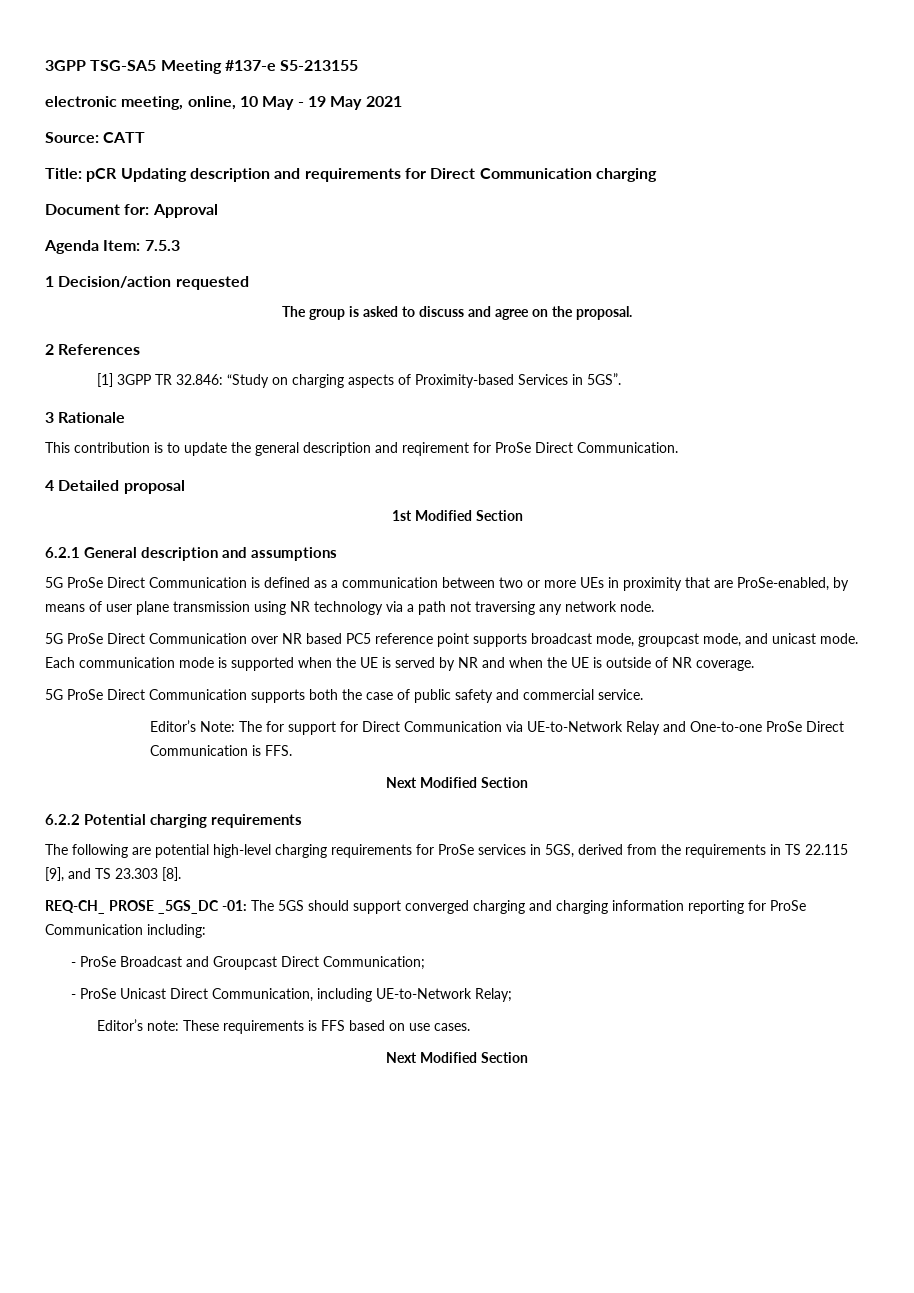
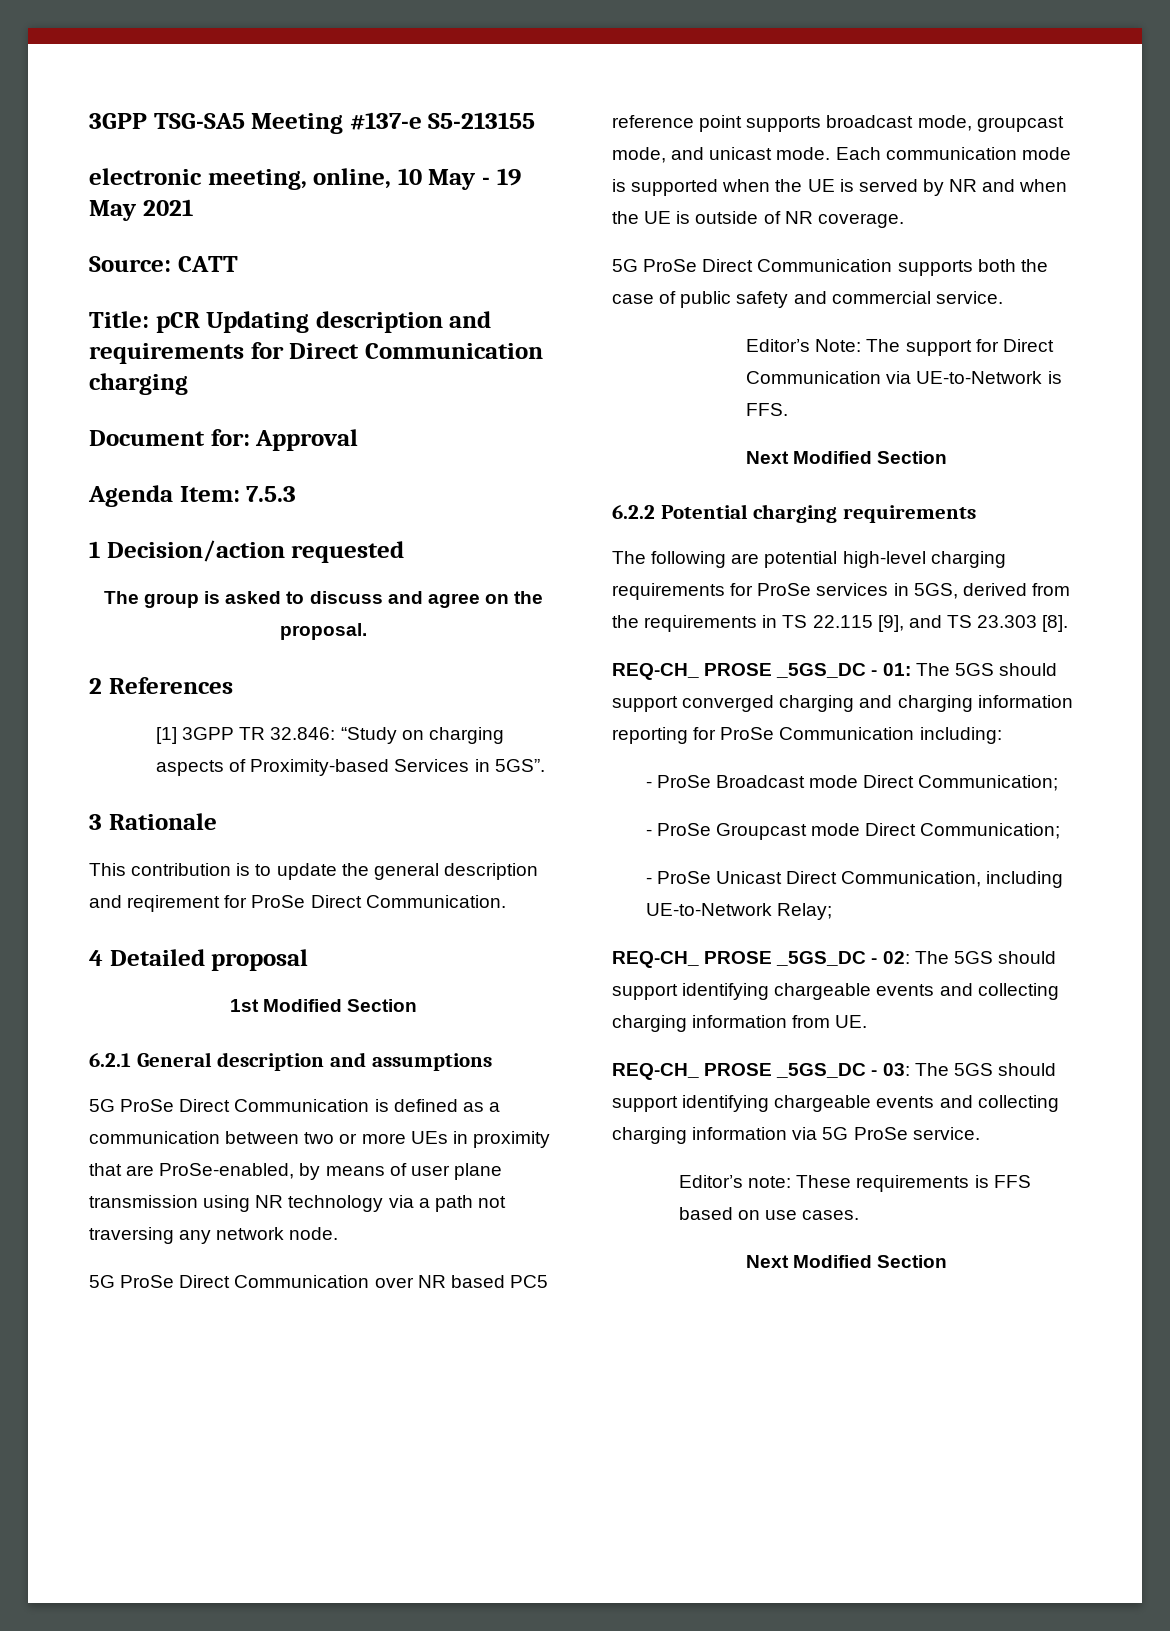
[265,721,284,732] for -> (901, 345) none
[625,721,844,735] [149,745,248,756] Relay and One-to-one ProSe Direct Communication -> (1043, 377) none
[222,900,247,911] -01: -> [871,663,911,676] - 01:
[186,956,278,970] and Groupcast -> [808,775,1059,791] [645,823,860,840] mode Direct Communication; // - ProSe Groupcast mode
(513, 995) none -> [612,951,1056,968] [612,983,1059,1000] [612,1015,868,1032] [612,1063,1056,1080] [612,1095,1059,1112] [612,1127,980,1144] // REQ-CH_ PROSE _5GS_DC - 02: The 5GS should support identifying chargeable events and collecting charging information from UE. // REQ-CH_ PROSE _5GS_DC - 03: The 5GS should support identifying chargeable events and collecting charging information via 5G ProSe service.

